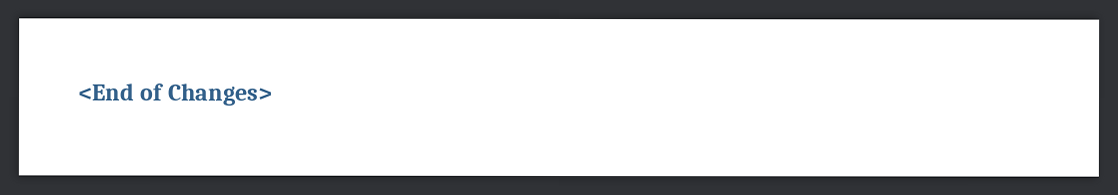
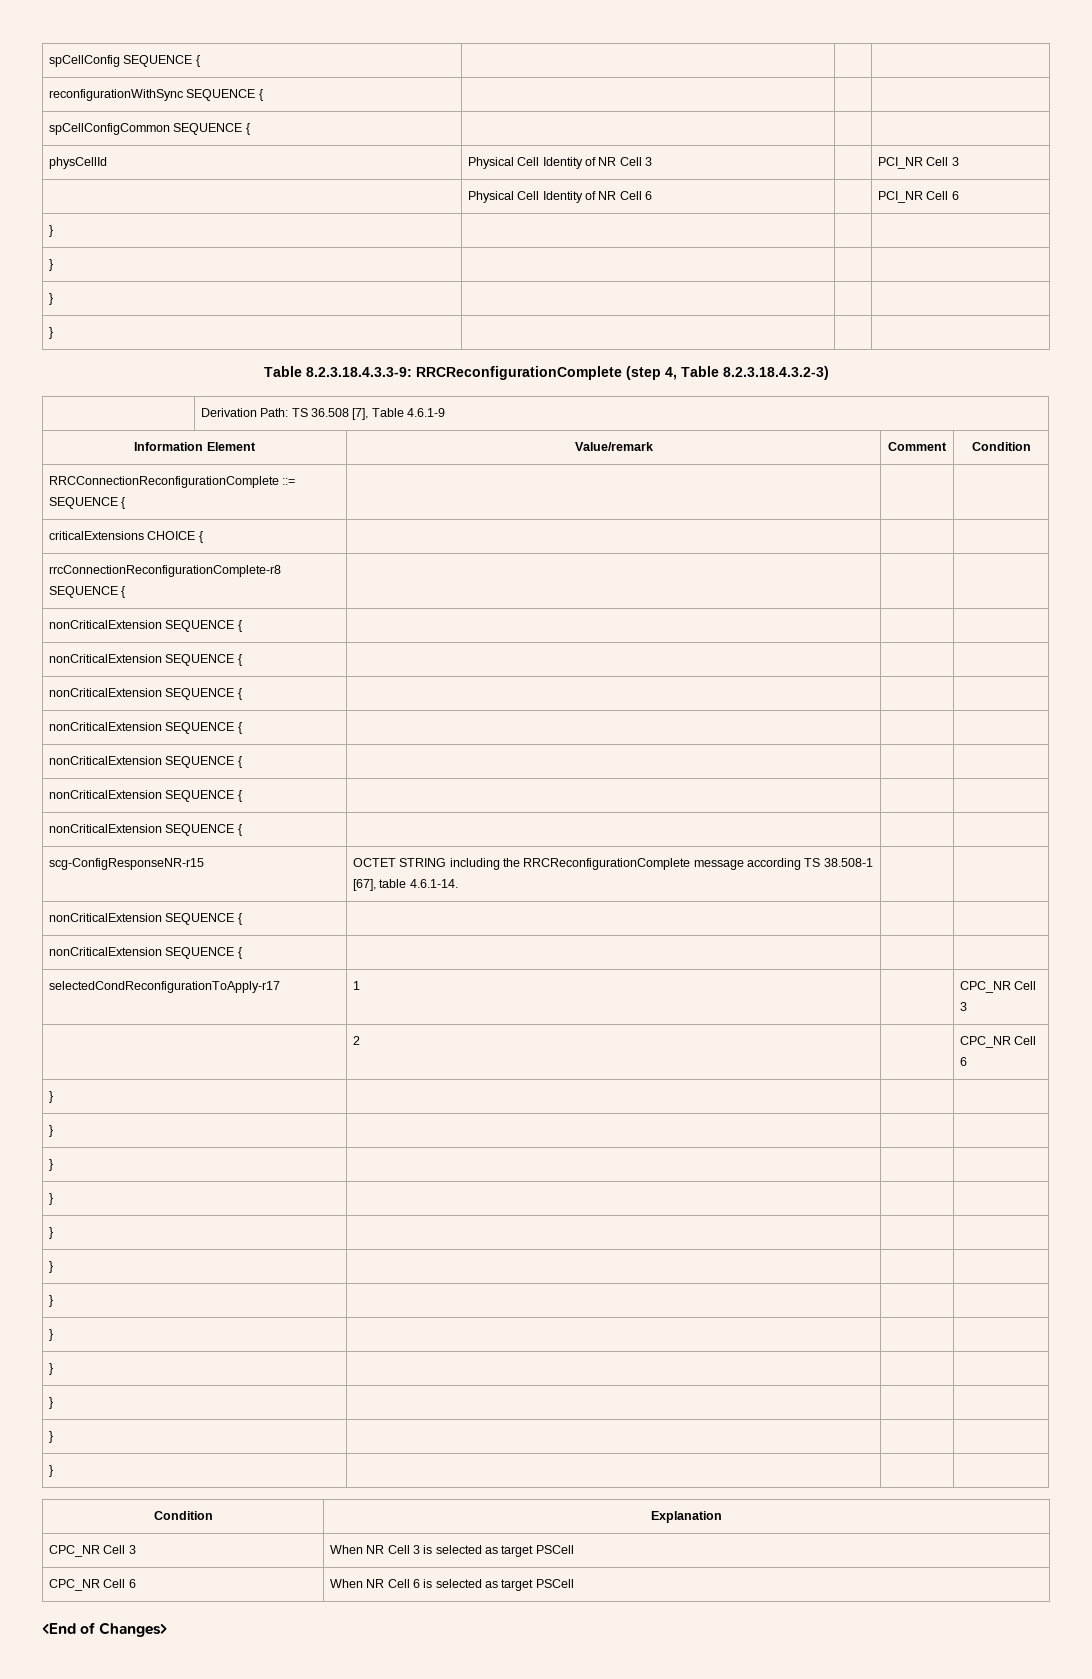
(77, 92) none -> [48,55,200,67] [48,89,263,101] [48,123,250,135] [48,157,107,169] [467,157,653,169] [877,157,959,169] [467,191,653,203] [877,191,959,203] [48,225,53,237] [48,259,53,271] [48,293,53,305] [48,327,53,339] [263,366,829,380] [200,408,446,420] [134,442,256,451] [574,442,653,451] [888,442,947,451] [971,442,1031,451] [48,476,296,488] [48,497,126,509] [48,531,203,543] [48,565,281,577] [48,586,126,598] [48,620,242,632] [48,654,242,666] [48,688,242,700] [48,722,242,734] [48,756,242,768] [48,790,242,802] [48,824,242,836] [48,858,204,870] [352,858,873,870] [352,879,458,891] [48,913,242,925] [48,947,242,959] [48,981,280,993] [352,981,360,990] [959,981,1037,993] [959,1002,967,1011] [352,1036,360,1045] [959,1036,1037,1048] [959,1057,967,1066] [48,1091,53,1103] [48,1125,53,1137] [48,1159,53,1171] [48,1193,53,1205] [48,1227,53,1239] [48,1261,53,1273] [48,1295,53,1307] [48,1329,53,1341] [48,1363,53,1375] [48,1397,53,1409] [48,1431,53,1443] [48,1465,53,1477] [153,1511,213,1520] [651,1511,722,1523] [48,1545,136,1557] [329,1545,574,1557] [48,1579,136,1591] [329,1579,574,1591] spCellConfig SEQUENCE { | | | // reconfigurationWithSync SEQUENCE { | | | // spCellConfigCommon SEQUENCE { | | | // physCellId | Physical Cell Identity of NR Cell 3 | | PCI_NR Cell 3 // | Physical Cell Identity of NR Cell 6 | | PCI_NR Cell 6 // } | | | // } | | | // } | | | // } | | | // Table 8.2.3.18.4.3.3-9: RRCReconfigurationComplete (step 4, Table 8.2.3.18.4.3.2-3) // | Derivation Path: TS 36.508 [7], Table 4.6.1-9 // Information Element | Value/remark | Comment | Condition // RRCConnectionReconfigurationComplete ::= SEQUENCE { | | | // criticalExtensions CHOICE { | | | // rrcConnectionReconfigurationComplete-r8 SEQUENCE { | | | // nonCriticalExtension SEQUENCE { | | | // nonCriticalExtension SEQUENCE { | | | // nonCriticalExtension SEQUENCE { | | | // nonCriticalExtension SEQUENCE { | | | // nonCriticalExtension SEQUENCE { | | | // nonCriticalExtension SEQUENCE { | | | // nonCriticalExtension SEQUENCE { | | | // scg-ConfigResponseNR-r15 | OCTET STRING including the RRCReconfigurationComplete message according TS 38.508-1 [67], table 4.6.1-14. | | // nonCriticalExtension SEQUENCE { | | | // nonCriticalExtension SEQUENCE { | | | // selectedCondReconfigurationToApply-r17 | 1 | | CPC_NR Cell 3 // | 2 | | CPC_NR Cell 6 // } | | | // } | | | // } | | | // } | | | // } | | | // } | | | // } | | | // } | | | // } | | | // } | | | // } | | | // } | | | // Condition | Explanation // CPC_NR Cell 3 | When NR Cell 3 is selected as target PSCell // CPC_NR Cell 6 | When NR Cell 6 is selected as target PSCell //

